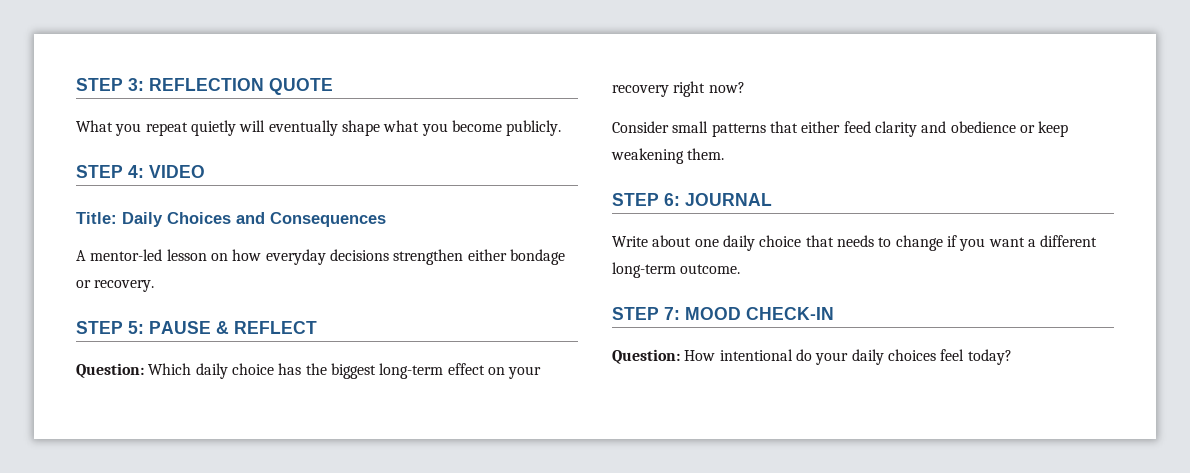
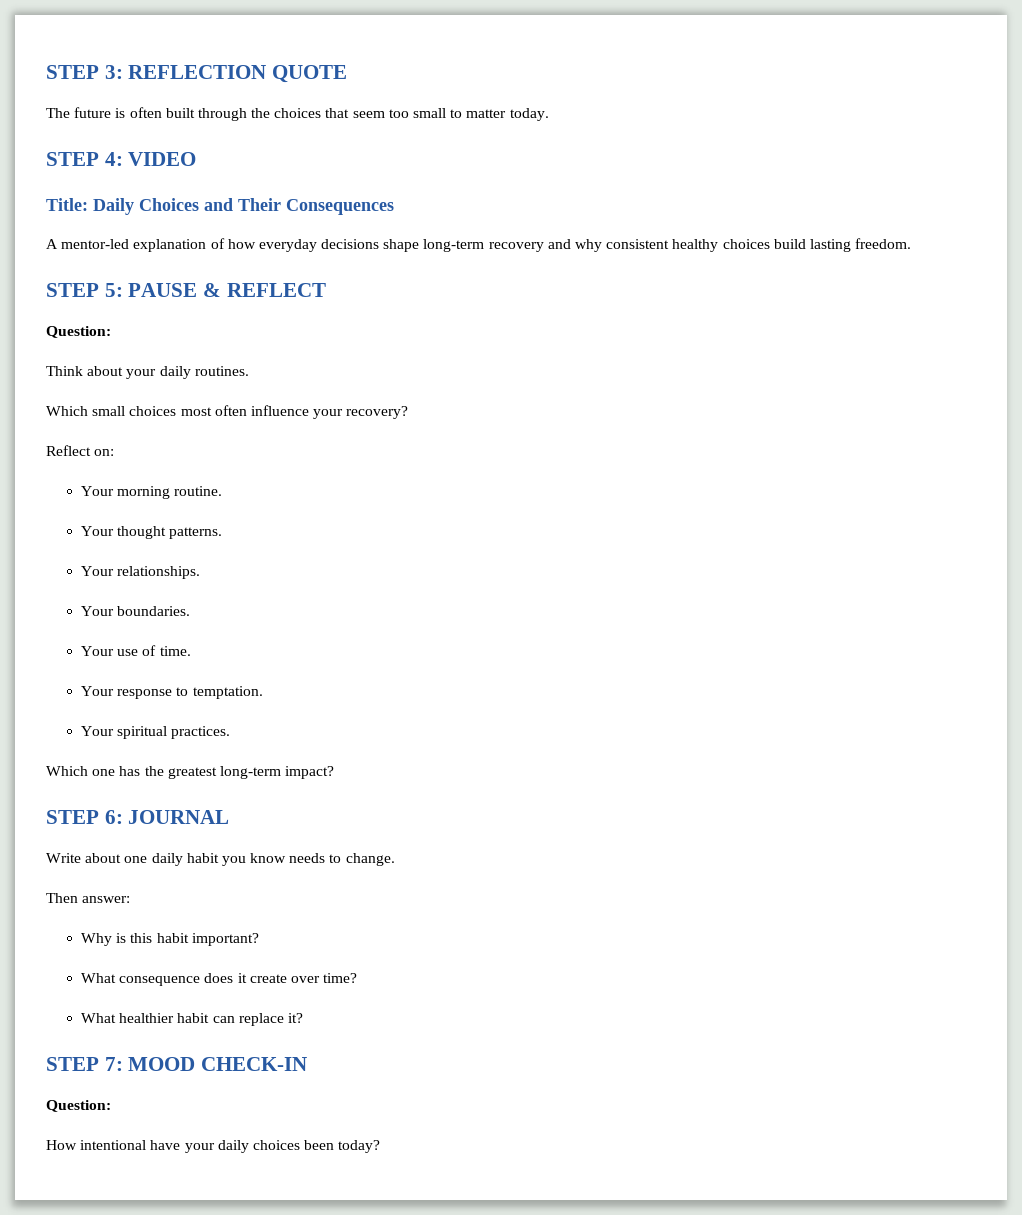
[76,120,562,136] What you repeat quietly will eventually shape what you become publicly. -> [46,107,549,121] The future is often built through the choices that seem too small to matter today.
(265, 218) none -> [238,198,281,211] Their
[166,249,228,261] lesson on -> [133,238,225,252] explanation of
[393,249,565,265] [76,280,155,292] strengthen either bondage or recovery. -> [383,238,912,252] shape long-term recovery and why consistent healthy choices build lasting freedom.
[148,363,542,379] [612,81,745,97] [612,121,1069,137] [611,148,725,164] Which daily choice has the biggest long-term effect on your recovery right now? // Consider small patterns that either feed clarity and obedience or keep weakening them. -> [46,366,249,379] [46,405,409,419] [46,445,115,456] [81,486,223,499] [81,526,223,539] [81,566,201,579] [81,606,191,616] [81,645,191,656] [81,686,263,699] [81,726,231,739] [46,766,335,779] // Think about your daily routines. // Which small choices most often influence your recovery? // Reflect on: // Your morning routine. // Your thought patterns. // Your relationships. // Your boundaries. // Your use of time. // Your response to temptation. // Your spiritual practices. // Which one has the greatest long-term impact?
[759,235,1098,251] [612,262,741,278] choice that needs to change if you want a different long-term outcome. -> [186,853,395,866] [46,893,131,903] [81,933,259,946] [81,973,358,986] [81,1013,303,1026] habit you know needs to change. // Then answer: // Why is this habit important? // What consequence does it create over time? // What healthier habit can replace it?
(680, 356) none -> (111, 1106) //
[795,349,812,361] do -> [150,1140,181,1150] have
[940,349,965,361] feel -> [304,1140,335,1150] been

